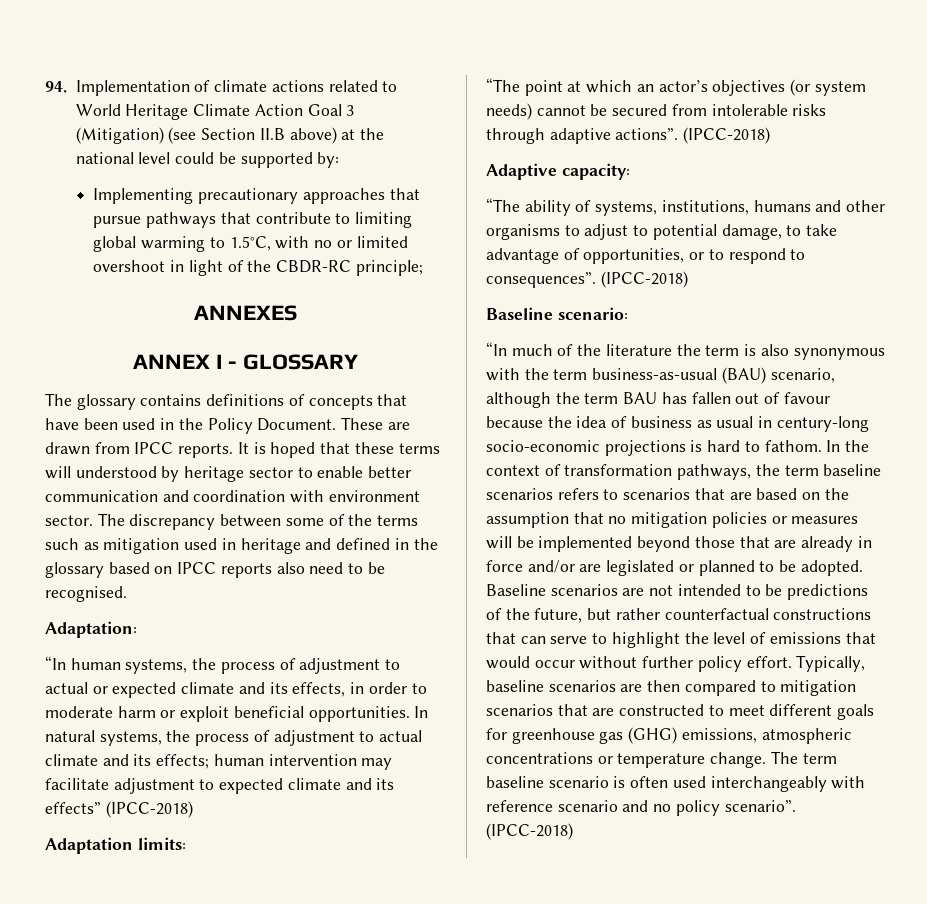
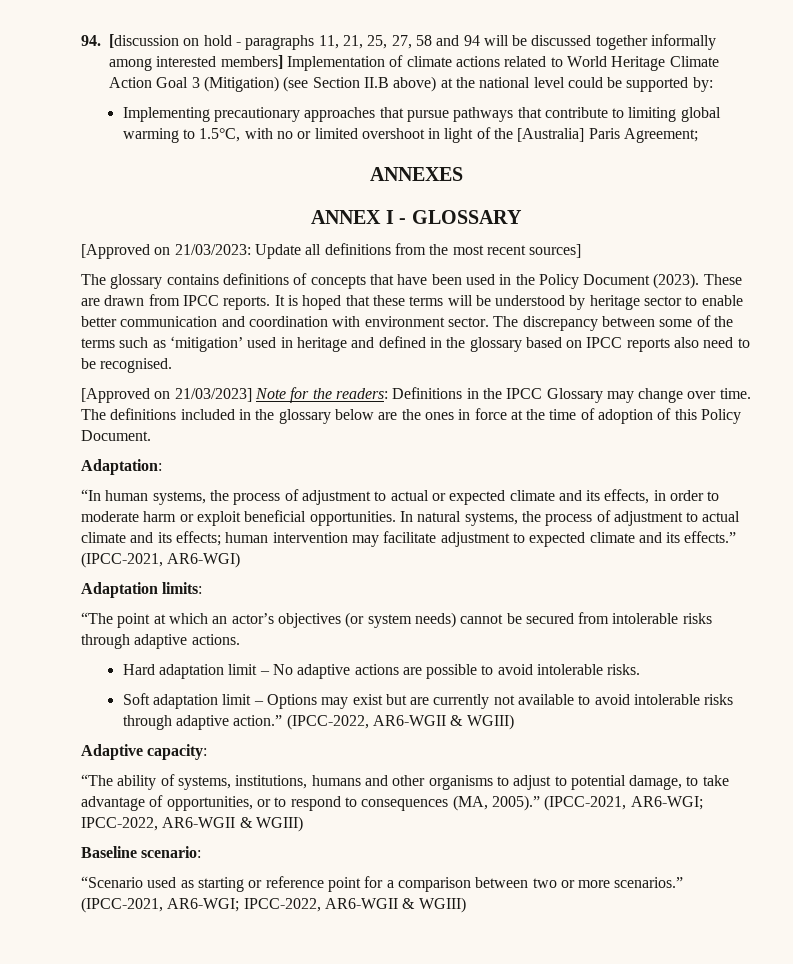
(67, 87) none -> [109,34,717,50] [109,55,283,71] [discussion on hold - paragraphs 11, 21, 25, 27, 58 and 94 will be discussed together informally among interested members]
[276,260,423,276] CBDR-RC principle; -> [517,128,699,143] [Australia] Paris Agreement;
(359, 362) none -> [81,243,582,259] // [Approved on 21/03/2023: Update all definitions from the most recent sources]
[257,418,337,431] Document. -> [583,273,700,289] Document (2023).
(71, 472) none -> [475,295,491,306] be
[103,538,180,554] mitigation -> [169,336,243,352] ‘mitigation’
(127, 594) none -> [81,387,751,403] [81,408,742,424] [81,430,151,441] // [Approved on 21/03/2023] Note for the readers: Definitions in the IPCC Glossary may change over time. The definitions included in the glossary below are the ones in force at the time of adoption of this Policy Document.
[45,801,193,818] effects” (IPCC-2018) -> [684,531,737,543] [81,552,241,568] effects.” (IPCC-2021, AR6-WGI)
[615,127,771,144] actions”. (IPCC-2018) -> [191,634,240,645] [122,664,641,679] [122,693,734,709] [122,714,514,730] actions. // Hard adaptation limit – No adaptive actions are possible to avoid intolerable risks. // Soft adaptation limit – Options may exist but are currently not available to avoid intolerable risks through adaptive action.” (IPCC-2022, AR6-WGII & WGIII)
[486,271,688,288] [486,307,628,320] [486,342,885,360] [486,367,835,384] [486,392,830,408] [486,416,869,432] [486,440,870,456] [486,464,882,480] [486,488,849,500] [486,512,859,528] [486,536,872,552] [486,560,863,576] [486,584,869,600] [486,608,872,623] [486,632,876,648] [486,655,866,672] [486,680,857,696] [486,704,875,720] [486,727,852,744] [486,751,837,768] [486,776,866,792] [486,800,796,816] [486,823,573,840] consequences”. (IPCC-2018) // Baseline scenario: // “In much of the literature the term is also synonymous with the term business-as-usual (BAU) scenario, although the term BAU has fallen out of favour because the idea of business as usual in century-long socio-economic projections is hard to fathom. In the context of transformation pathways, the term baseline scenarios refers to scenarios that are based on the assumption that no mitigation policies or measures will be implemented beyond those that are already in force and/or are legislated or planned to be adopted. Baseline scenarios are not intended to be predictions of the future, but rather counterfactual constructions that can serve to highlight the level of emissions that would occur without further policy effort. Typically, baseline scenarios are then compared to mitigation scenarios that are constructed to meet different goals for greenhouse gas (GHG) emissions, atmospheric concentrations or temperature change. The term baseline scenario is often used interchangeably with reference scenario and no policy scenario”. (IPCC-2018) -> [361,795,703,811] [81,816,303,832] [81,846,202,858] [81,876,684,892] [81,897,466,913] consequences (MA, 2005).” (IPCC-2021, AR6-WGI; IPCC-2022, AR6-WGII & WGIII) // Baseline scenario: // “Scenario used as starting or reference point for a comparison between two or more scenarios.” (IPCC-2021, AR6-WGI; IPCC-2022, AR6-WGII & WGIII)

